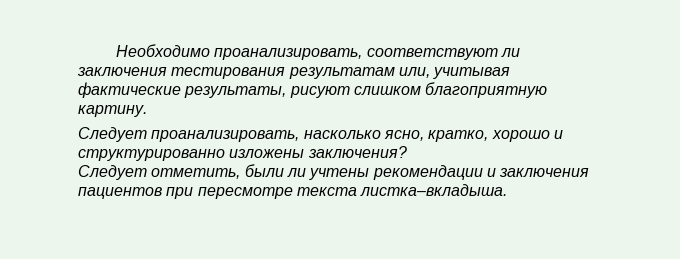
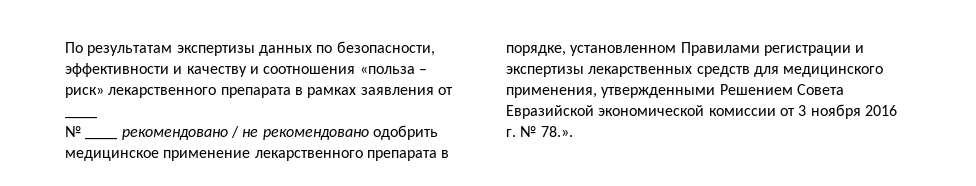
[116,44,521,60] [77,67,511,79] [78,82,548,98] [78,105,147,117] [78,127,563,142] [78,146,407,161] [78,164,590,180] [78,184,508,199] Необходимо проанализировать, соответствуют ли заключения тестирования результатам или, учитывая фактические результаты, рисуют слишком благоприятную картину. // Следует проанализировать, насколько ясно, кратко, хорошо и структурированно изложены заключения? // Следует отметить, были ли учтены рекомендации и заключения пациентов при пересмотре текста листка–вкладыша. -> [65,41,435,56] [65,63,427,77] [65,87,453,98] [65,116,97,119] [65,126,81,137] [85,125,438,140] [65,150,450,161] [506,42,865,56] [506,66,884,77] [506,84,844,98] [506,104,897,119] [506,126,573,137] По результатам экспертизы данных по безопасности, эффективности и качеству и соотношения «польза – риск» лекарственного препарата в рамках заявления от ____ // № ____ рекомендовано / не рекомендовано одобрить медицинское применение лекарственного препарата в порядке, установленном Правилами регистрации и экспертизы лекарственных средств для медицинского применения, утвержденными Решением Совета Евразийской экономической комиссии от 3 ноября 2016 г. № 78.».

